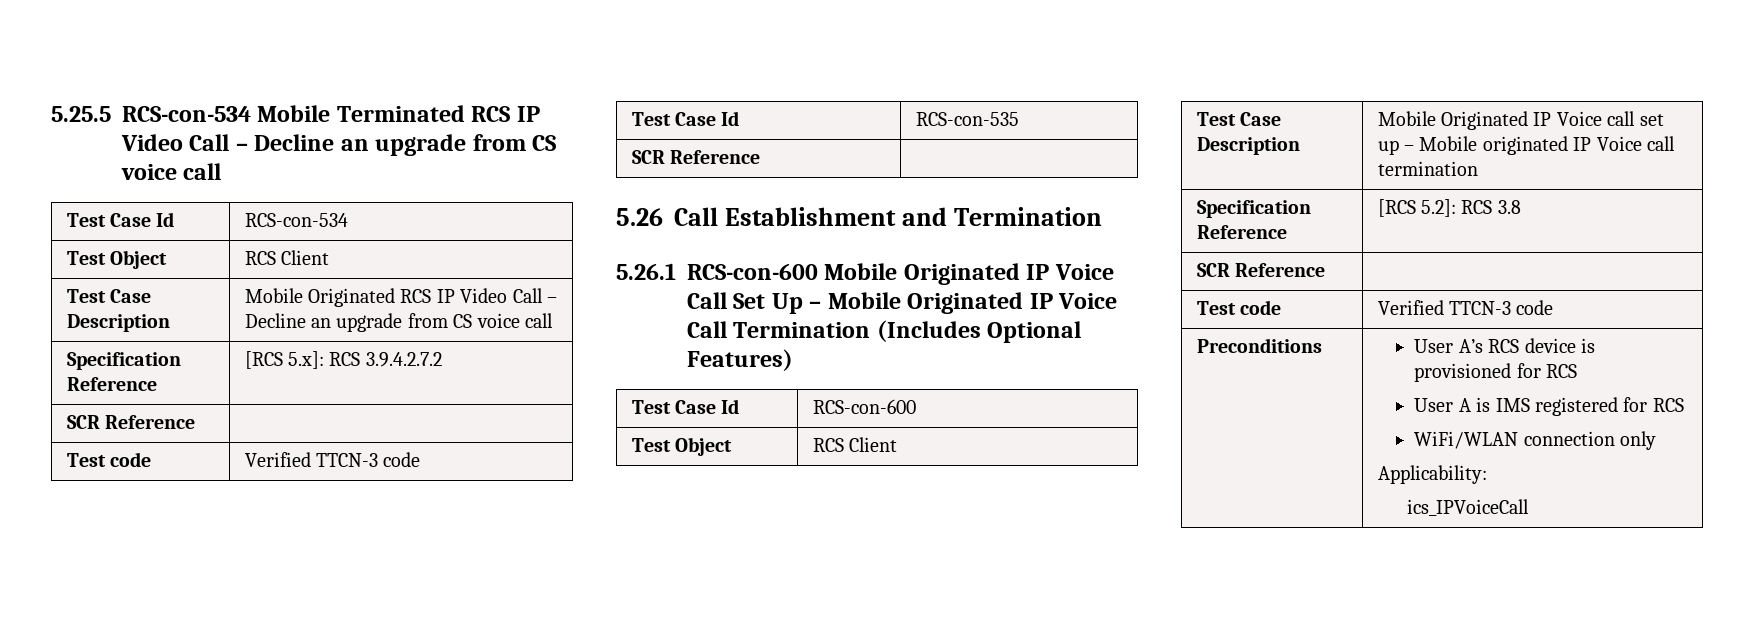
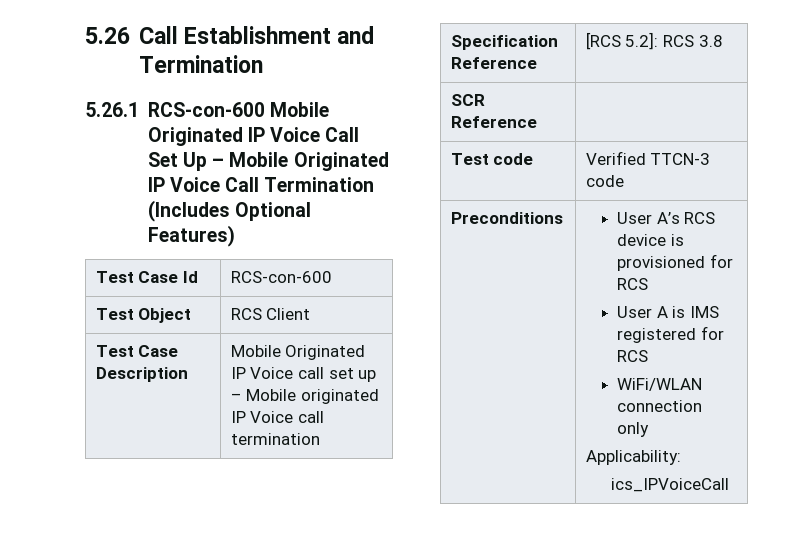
[51,105,540,122] [121,134,557,156] [121,163,222,180] [66,212,175,227] [244,213,348,227] [66,250,168,269] [244,250,330,265] [66,289,152,303] [66,314,170,332] [244,288,558,307] [244,313,554,332] [66,352,181,370] [66,377,157,391] [244,351,442,369] [66,415,196,429] [66,452,152,467] [244,452,421,467] [631,111,740,126] [915,112,1019,126] [631,150,761,164] 5.25.5 RCS-con-534 Mobile Terminated RCS IP Video Call – Decline an upgrade from CS voice call // Test Case Id | RCS-con-534 // Test Object | RCS Client // Test Case Description | Mobile Originated RCS IP Video Call – Decline an upgrade from CS voice call // Specification Reference | [RCS 5.x]: RCS 3.9.4.2.7.2 // SCR Reference | // Test code | Verified TTCN-3 code // Test Case Id | RCS-con-535 // SCR Reference | // -> (85, 35) none

